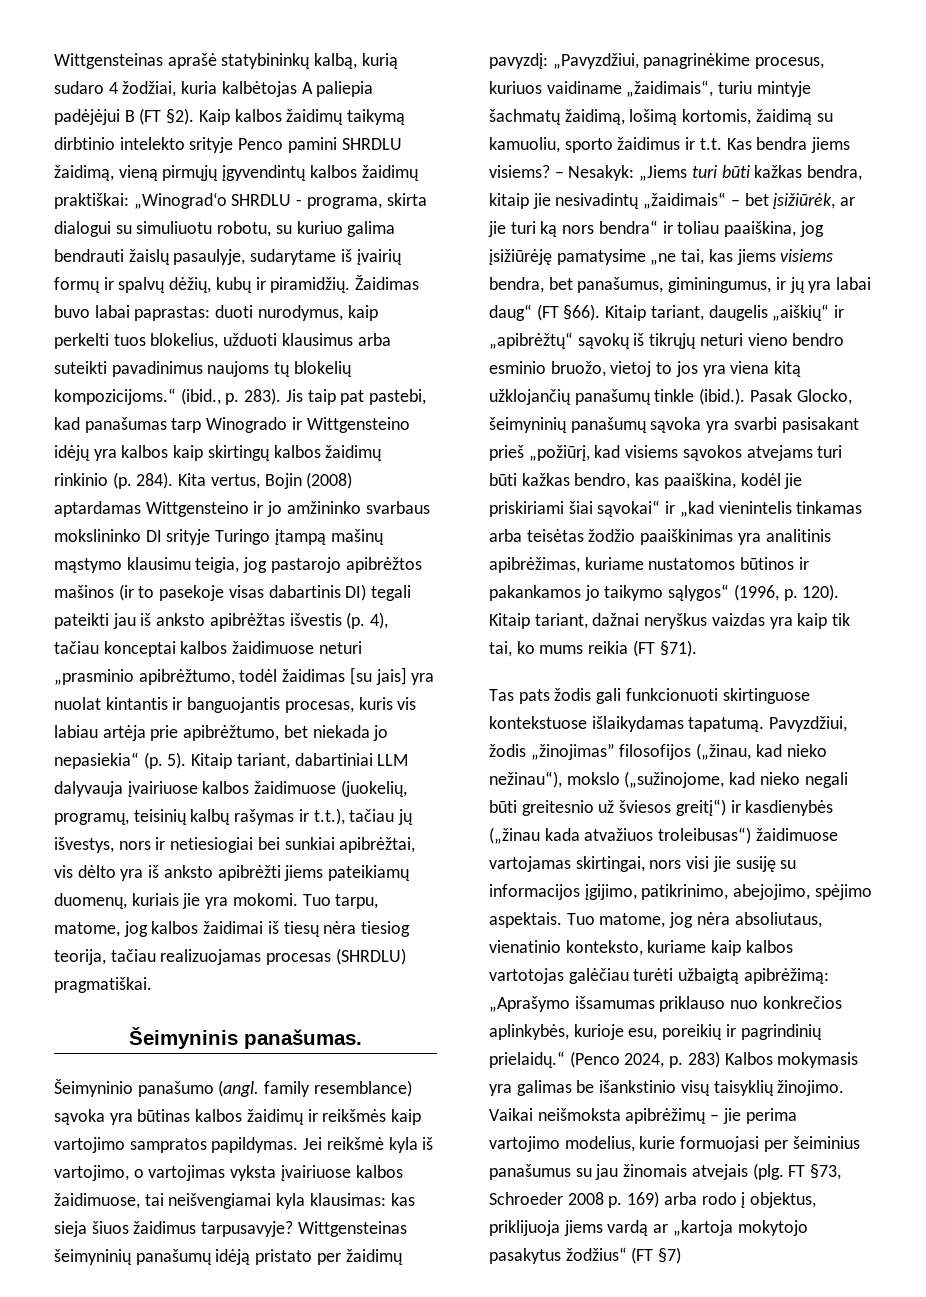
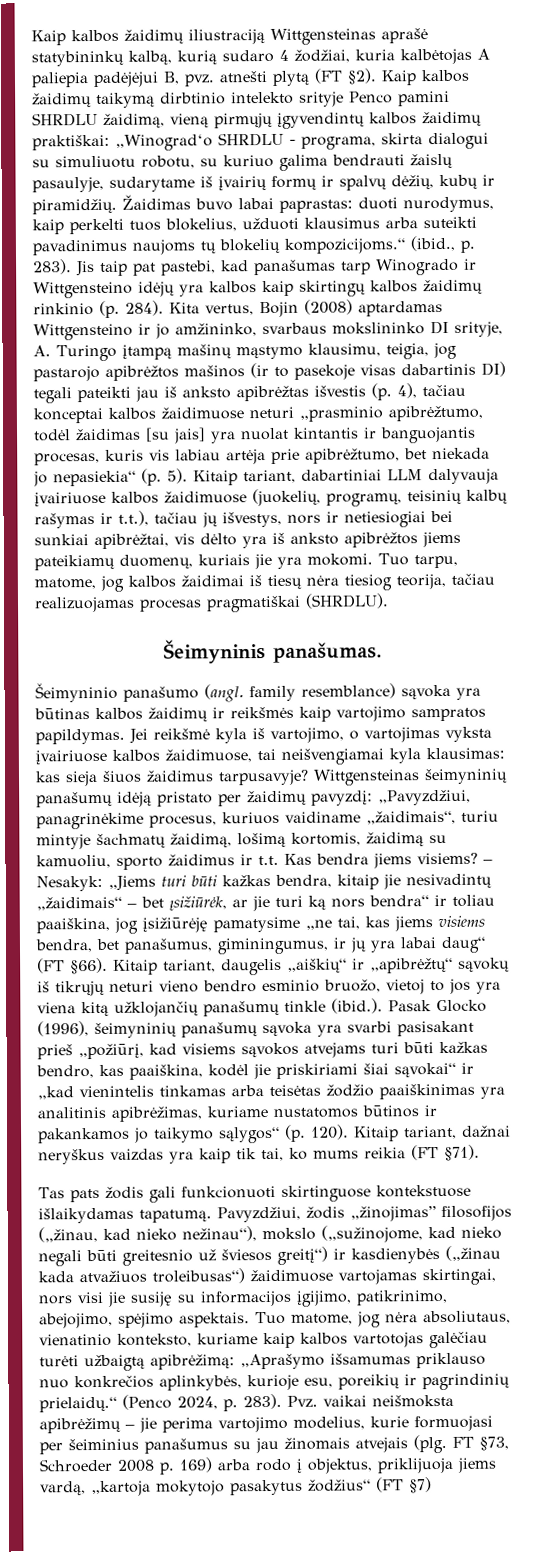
(54, 61) none -> [31,29,265,46] Kaip kalbos žaidimų iliustraciją
[124,110,135,122] B -> [163,70,310,87] B, pvz. atnešti plytą
[286,501,361,514] amžininko -> [175,323,257,337] amžininko,
[166,529,211,545] srityje -> [454,321,503,337] [33,345,51,357] srityje, A.
[126,557,191,570] klausimu -> [307,343,381,357] klausimu,
[217,865,281,881] apibrėžti -> [344,532,418,548] apibrėžtos
[335,948,406,965] [54,977,152,993] (SHRDLU) pragmatiškai. -> [206,593,389,613] pragmatiškai (SHRDLU).
[796,389,852,405] Glocko, -> [436,999,487,1013] [37,1021,89,1037] Glocko (1996),
[733,584,798,601] (1996, p. -> [285,1124,306,1142] (p.
[687,1051,859,1068] [489,1080,845,1096] [489,1108,533,1121] 283) Kalbos mokymasis yra galimas be išankstinio visų taisyklių žinojimo. Vaikai -> [243,1393,367,1410] 283). Pvz. vaikai
[607,1220,669,1236] vardą ar -> [40,1481,86,1496] vardą,

